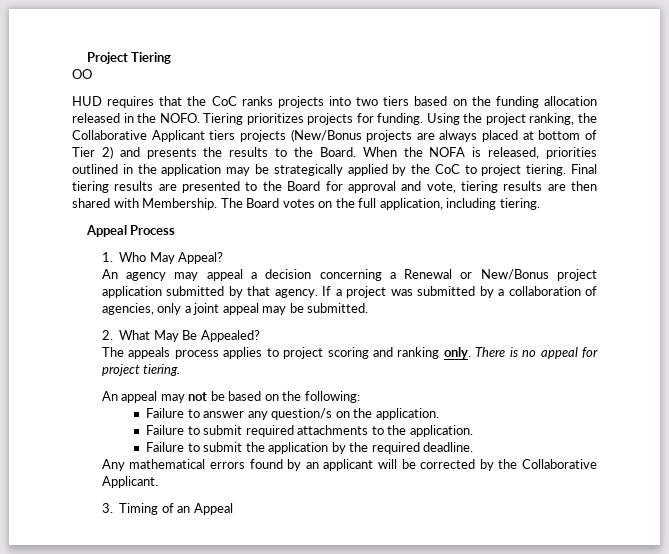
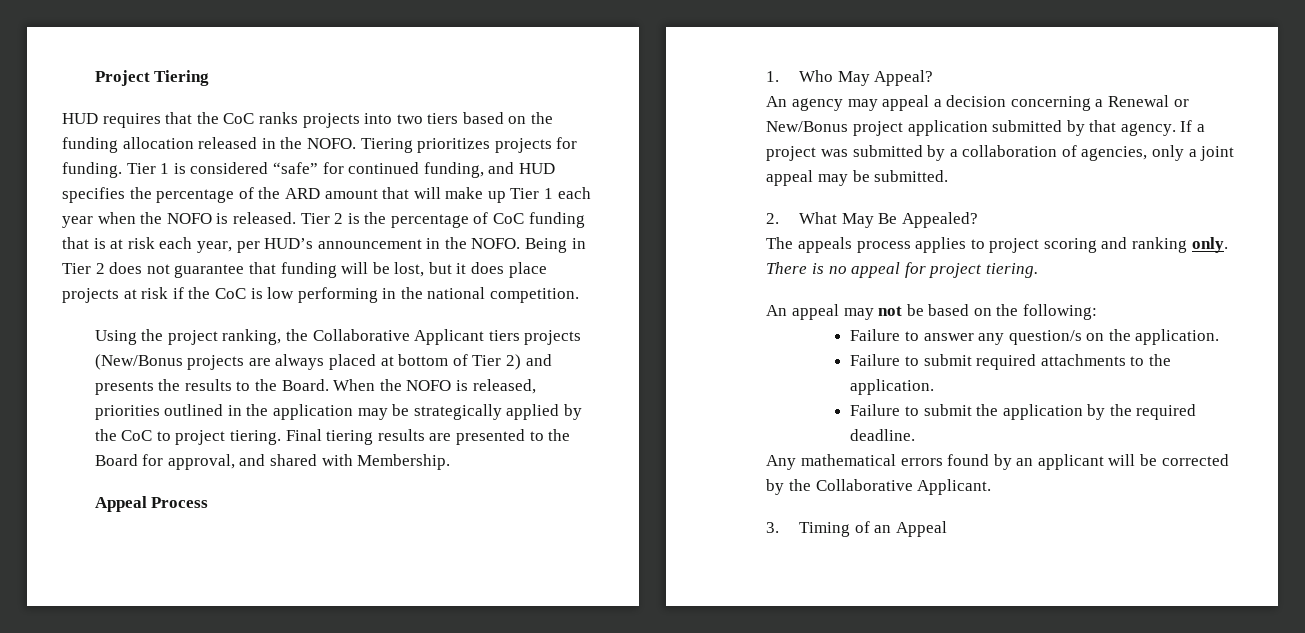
[72,69,92,79] // OO -> (210, 78) none
(424, 119) none -> [126,162,555,178] [62,187,591,203] [62,212,585,228] [62,237,586,253] [62,262,547,278] [62,287,580,303] Tier 1 is considered “safe” for continued funding, and HUD specifies the percentage of the ARD amount that will make up Tier 1 each year when the NOFO is released. Tier 2 is the percentage of CoC funding that is at risk each year, per HUD’s announcement in the NOFO. Being in Tier 2 does not guarantee that funding will be lost, but it does place projects at risk if the CoC is low performing in the national competition. //
[429,147,466,157] NOFA -> [406,380,452,391] NOFO
[347,181,597,193] [72,198,540,210] approval and vote, tiering results are then shared with Membership. The Board votes on the full application, including tiering. -> [167,454,451,470] approval, and shared with Membership.

